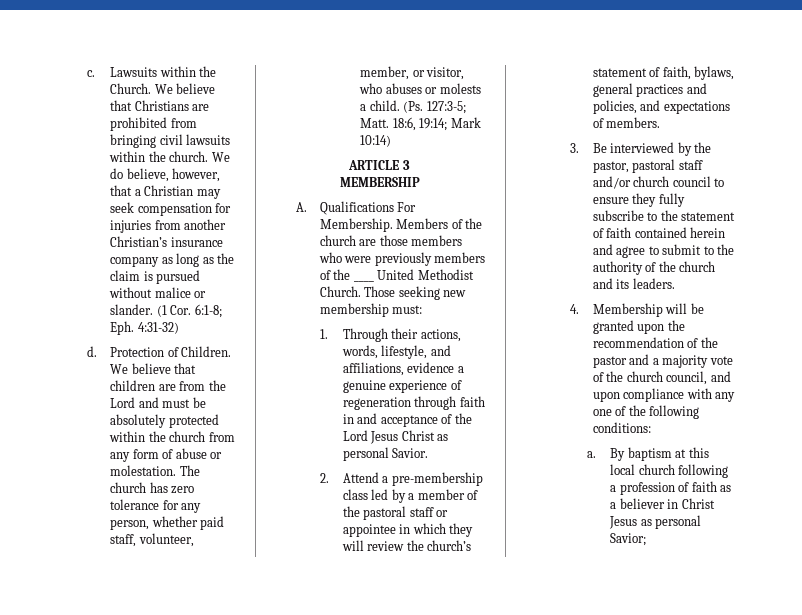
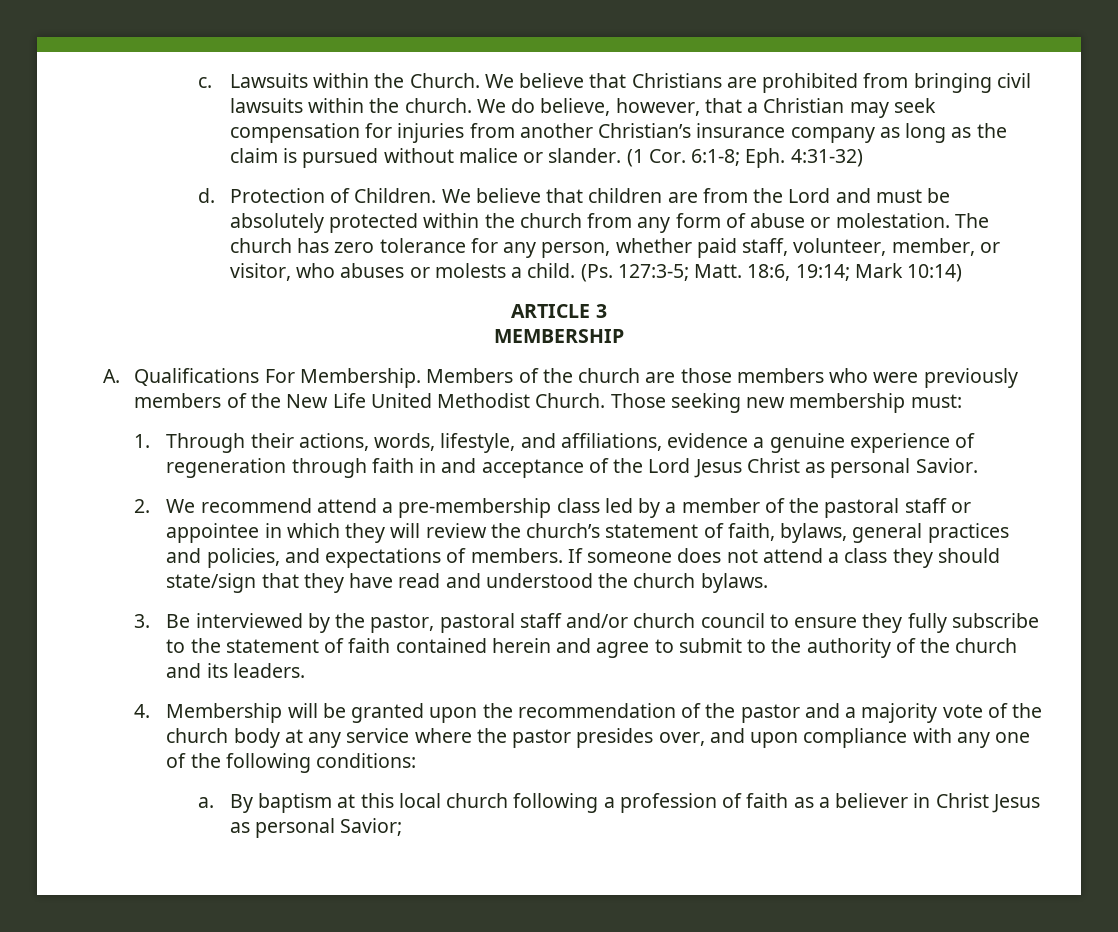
[353,280,374,282] ____ -> [286,393,366,408] New Life
[342,472,379,483] Attend -> [166,498,377,513] We recommend attend
(661, 122) none -> [567,548,1000,568] [166,573,768,593] If someone does not attend a class they should state/sign that they have read and understood the church bylaws.
[666,371,708,385] council, -> [233,728,705,748] body at any service where the pastor presides over,

